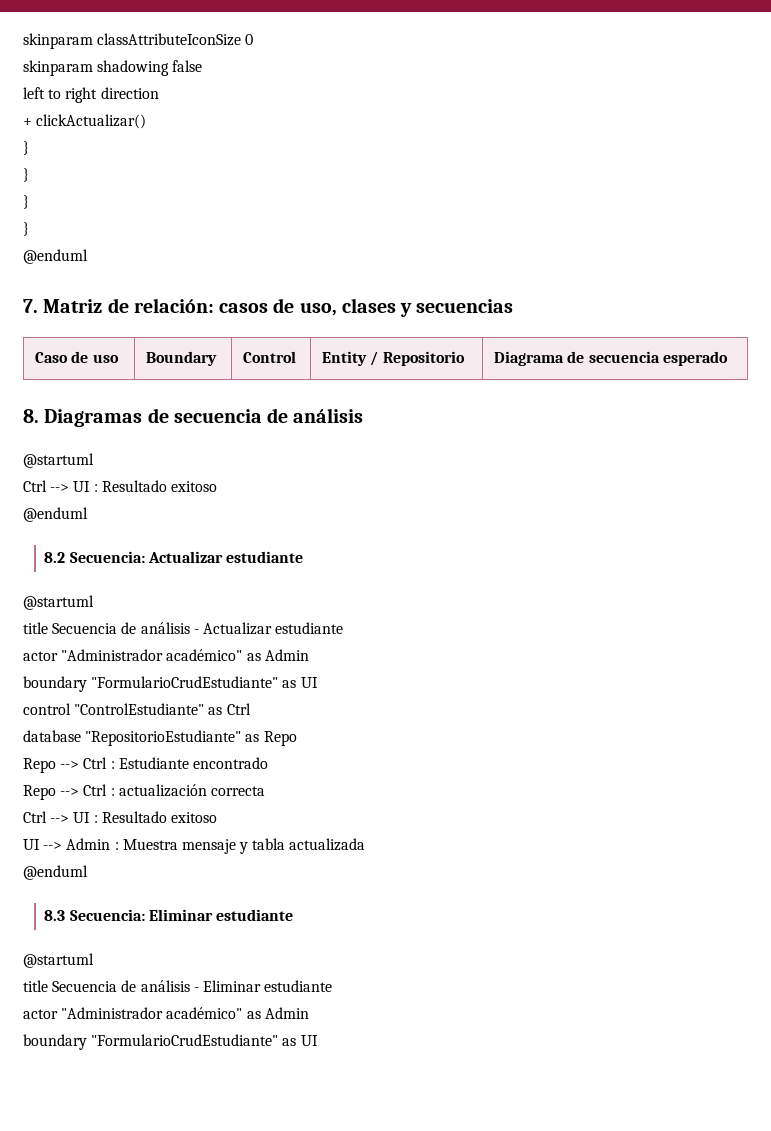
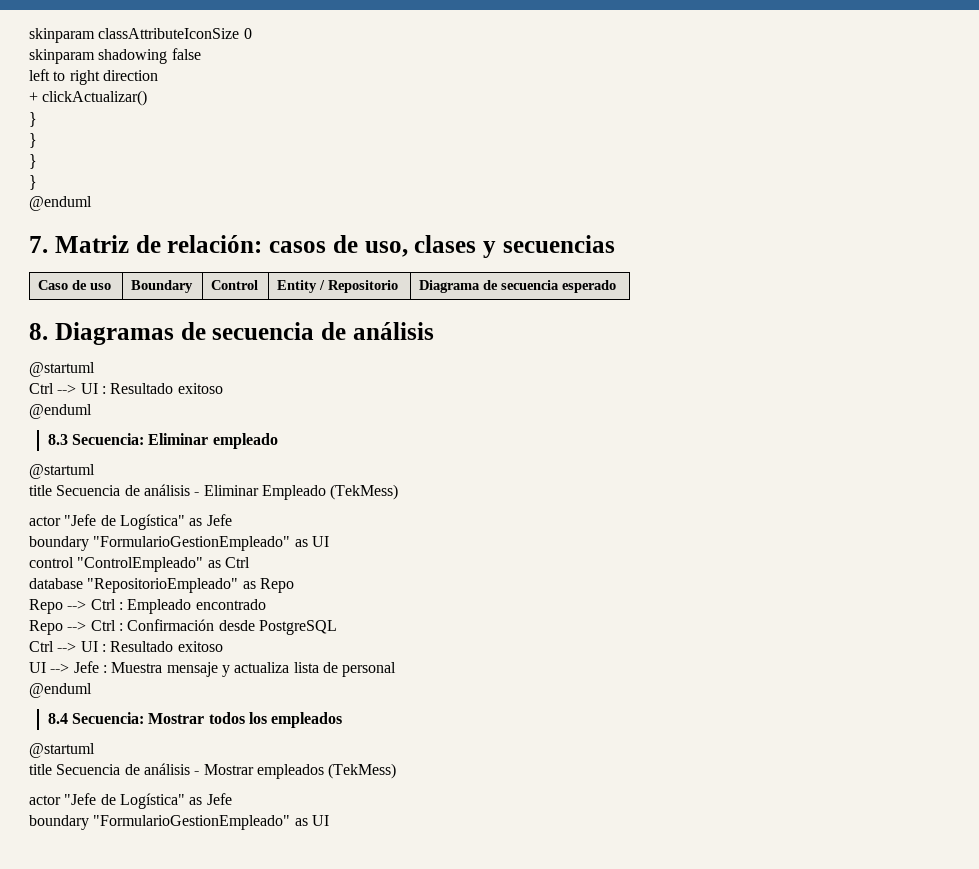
[44,551,303,563] [23,595,94,610] [23,622,344,635] [23,649,309,661] [23,676,279,692] 8.2 Secuencia: Actualizar estudiante // @startuml // title Secuencia de análisis - Actualizar estudiante // actor "Administrador académico" as Admin // boundary "FormularioCrudEstudiante" -> [47,433,278,449] [29,464,95,479] [29,484,399,500] [29,514,232,530] [29,536,291,551] 8.3 Secuencia: Eliminar empleado // @startuml // title Secuencia de análisis - Eliminar Empleado (TekMess) // actor "Jefe de Logística" as Jefe // boundary "FormularioGestionEmpleado"
[74,703,205,715] "ControlEstudiante" -> [77,557,204,572] "ControlEmpleado"
[85,730,242,746] "RepositorioEstudiante" -> [87,578,239,593] "RepositorioEmpleado"
[118,757,189,769] Estudiante -> [127,599,192,614] Empleado
[118,784,265,797] actualización correcta -> [127,619,337,635] Confirmación desde PostgreSQL
[66,838,111,850] Admin -> [73,661,99,673] Jefe
[252,838,366,851] [23,865,88,880] [44,909,293,921] [23,953,94,968] [23,980,333,992] [23,1007,309,1019] [23,1034,279,1050] tabla actualizada // @enduml // 8.3 Secuencia: Eliminar estudiante // @startuml // title Secuencia de análisis - Eliminar estudiante // actor "Administrador académico" as Admin // boundary "FormularioCrudEstudiante" -> [234,662,397,677] [29,683,92,698] [47,712,343,728] [29,743,95,758] [29,763,397,779] [29,793,232,809] [29,815,291,830] actualiza lista de personal // @enduml // 8.4 Secuencia: Mostrar todos los empleados // @startuml // title Secuencia de análisis - Mostrar empleados (TekMess) // actor "Jefe de Logística" as Jefe // boundary "FormularioGestionEmpleado"

